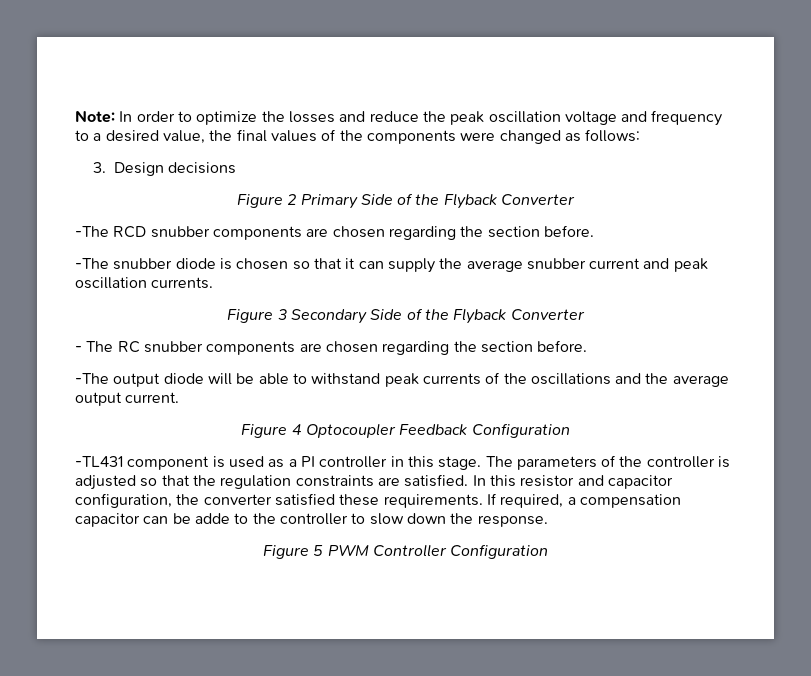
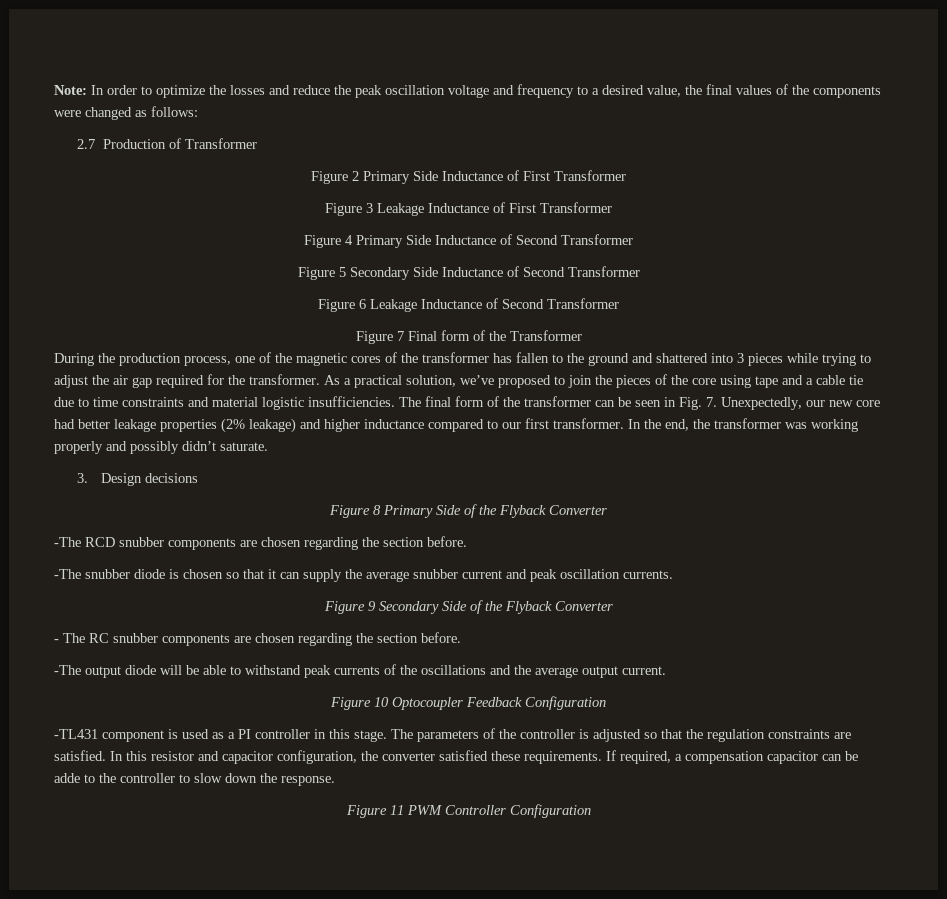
(641, 135) none -> [77,138,257,149] [311,170,626,184] [325,202,612,216] [304,234,633,248] [297,266,640,280] [318,298,619,312] [355,330,582,344] [54,352,871,366] [54,374,863,388] [54,396,880,410] [54,418,858,433] [54,441,268,454] // 2.7 Production of Transformer // Figure 2 Primary Side Inductance of First Transformer // Figure 3 Leakage Inductance of First Transformer // Figure 4 Primary Side Inductance of Second Transformer // Figure 5 Secondary Side Inductance of Second Transformer // Figure 6 Leakage Inductance of Second Transformer // Figure 7 Final form of the Transformer // During the production process, one of the magnetic cores of the transformer has fallen to the ground and shattered into 3 pieces while trying to adjust the air gap required for the transformer. As a practical solution, we’ve proposed to join the pieces of the core using tape and a cable tie due to time constraints and material logistic insufficiencies. The final form of the transformer can be seen in Fig. 7. Unexpectedly, our new core had better leakage properties (2% leakage) and higher inductance compared to our first transformer. In the end, the transformer was working properly and possibly didn’t saturate.
[287,194,297,205] 2 -> [373,505,381,515] 8
[277,309,287,320] 3 -> [367,601,376,611] 9
[291,424,302,435] 4 -> [374,697,389,707] 10
[313,545,324,556] 5 -> [389,805,404,815] 11

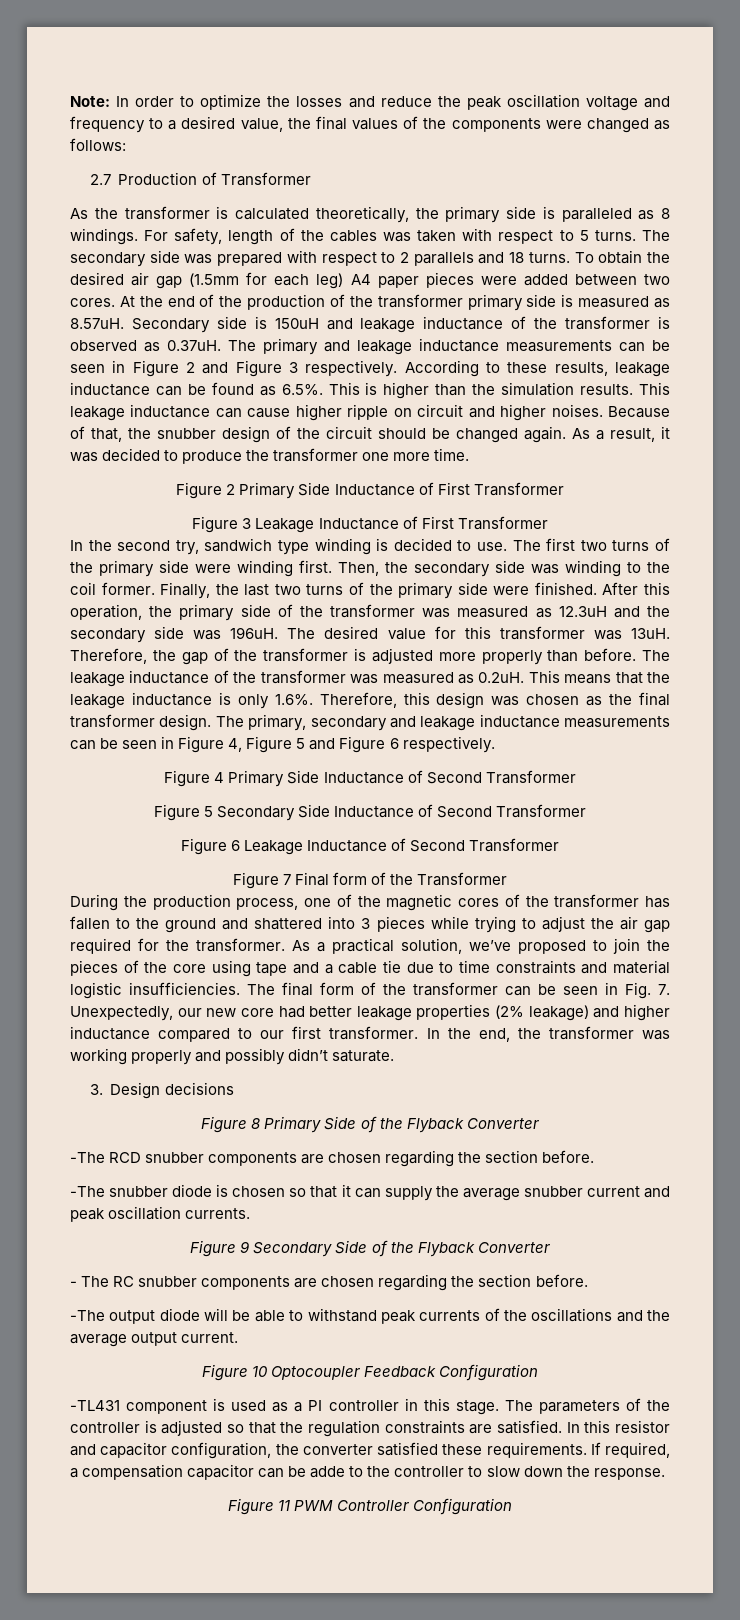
(257, 143) none -> [70,206,670,223] [70,228,671,245] [70,250,670,267] [70,272,671,289] [70,294,670,311] [70,316,671,333] [70,338,670,355] [70,360,670,377] [70,382,670,399] [70,404,670,421] [70,426,670,443] [70,448,470,464] // As the transformer is calculated theoretically, the primary side is paralleled as 8 windings. For safety, length of the cables was taken with respect to 5 turns. The secondary side was prepared with respect to 2 parallels and 18 turns. To obtain the desired air gap (1.5mm for each leg) A4 paper pieces were added between two cores. At the end of the production of the transformer primary side is measured as 8.57uH. Secondary side is 150uH and leakage inductance of the transformer is observed as 0.37uH. The primary and leakage inductance measurements can be seen in Figure 2 and Figure 3 respectively. According to these results, leakage inductance can be found as 6.5%. This is higher than the simulation results. This leakage inductance can cause higher ripple on circuit and higher noises. Because of that, the snubber design of the circuit should be changed again. As a result, it was decided to produce the transformer one more time.
(612, 207) none -> [70,538,671,555] [70,560,670,577] [70,582,670,599] [70,604,670,621] [70,626,671,643] [70,648,670,665] [70,670,670,687] [70,692,670,709] [70,714,670,731] [70,736,495,753] // In the second try, sandwich type winding is decided to use. The first two turns of the primary side were winding first. Then, the secondary side was winding to the coil former. Finally, the last two turns of the primary side were finished. After this operation, the primary side of the transformer was measured as 12.3uH and the secondary side was 196uH. The desired value for this transformer was 13uH. Therefore, the gap of the transformer is adjusted more properly than before. The leakage inductance of the transformer was measured as 0.2uH. This means that the leakage inductance is only 1.6%. Therefore, this design was chosen as the final transformer design. The primary, secondary and leakage inductance measurements can be seen in Figure 4, Figure 5 and Figure 6 respectively.

